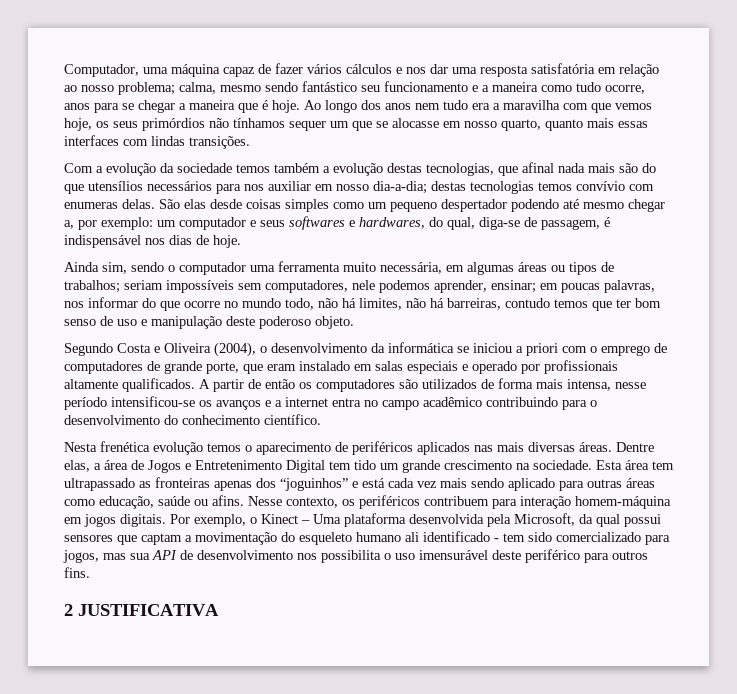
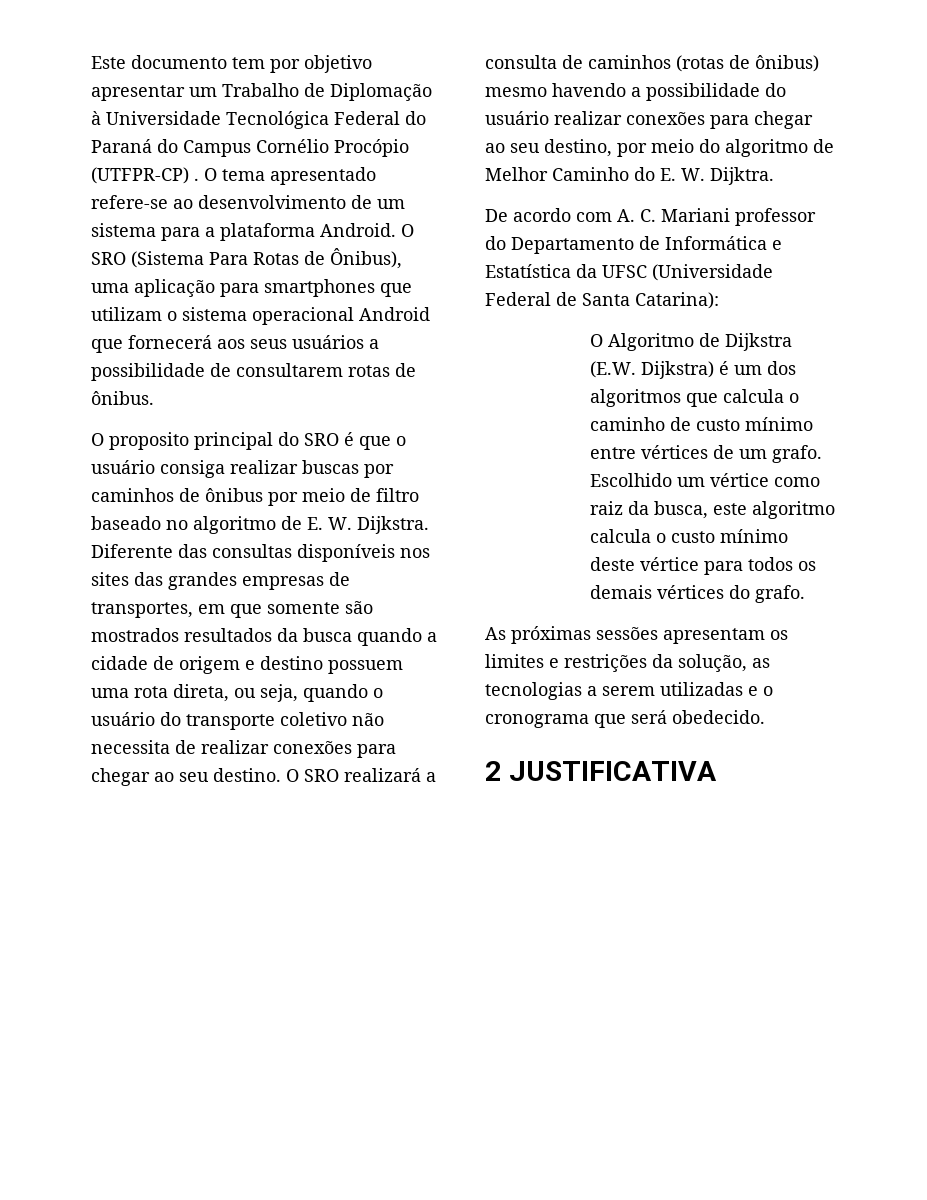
[64,63,659,77] [64,81,645,95] [64,100,652,113] [64,118,648,131] [64,135,250,149] [64,162,656,176] [64,181,654,194] [64,199,665,212] [64,216,610,230] [64,235,241,248] [64,261,614,275] [64,280,655,293] [64,297,661,311] [64,316,354,329] [64,342,667,357] [64,360,618,374] [64,378,646,392] [64,396,597,410] [64,414,321,425] [64,441,654,455] [64,460,674,473] [64,477,655,491] [64,495,671,509] [64,513,661,527] [64,531,670,545] [63,549,648,563] [64,567,90,578] Computador, uma máquina capaz de fazer vários cálculos e nos dar uma resposta satisfatória em relação ao nosso problema; calma, mesmo sendo fantástico seu funcionamento e a maneira como tudo ocorre, anos para se chegar a maneira que é hoje. Ao longo dos anos nem tudo era a maravilha com que vemos hoje, os seus primórdios não tínhamos sequer um que se alocasse em nosso quarto, quanto mais essas interfaces com lindas transições. // Com a evolução da sociedade temos também a evolução destas tecnologias, que afinal nada mais são do que utensílios necessários para nos auxiliar em nosso dia-a-dia; destas tecnologias temos convívio com enumeras delas. São elas desde coisas simples como um pequeno despertador podendo até mesmo chegar a, por exemplo: um computador e seus softwares e hardwares, do qual, diga-se de passagem, é indispensável nos dias de hoje. // Ainda sim, sendo o computador uma ferramenta muito necessária, em algumas áreas ou tipos de trabalhos; seriam impossíveis sem computadores, nele podemos aprender, ensinar; em poucas palavras, nos informar do que ocorre no mundo todo, não há limites, não há barreiras, contudo temos que ter bom senso de uso e manipulação deste poderoso objeto. // Segundo Costa e Oliveira (2004), o desenvolvimento da informática se iniciou a priori com o emprego de computadores de grande porte, que eram instalado em salas especiais e operado por profissionais altamente qualificados. A partir de então os computadores são utilizados de forma mais intensa, nesse período intensificou-se os avanços e a internet entra no campo acadêmico contribuindo para o desenvolvimento do conhecimento científico. // Nesta frenética evolução temos o aparecimento de periféricos aplicados nas mais diversas áreas. Dentre elas, a área de Jogos e Entretenimento Digital tem tido um grande crescimento na sociedade. Esta área tem ultrapassado as fronteiras apenas dos “joguinhos” e está cada vez mais sendo aplicado para outras áreas como educação, saúde ou afins. Nesse contexto, os periféricos contribuem para interação homem-máquina em jogos digitais. Por exemplo, o Kinect – Uma plataforma desenvolvida pela Microsoft, da qual possui sensores que captam a movimentação do esqueleto humano ali identificado - tem sido comercializado para jogos, mas sua API de desenvolvimento nos possibilita o uso imensurável deste periférico para outros fins. -> [91,55,372,73] [91,83,432,101] [91,111,426,129] [91,139,409,157] [91,167,376,185] [91,195,405,209] [91,223,414,241] [91,248,402,269] [91,279,412,297] [91,307,430,325] [91,335,379,353] [91,363,416,381] [91,391,154,405] [91,432,406,450] [91,460,394,478] [91,488,419,506] [91,516,429,534] [91,544,430,562] [91,572,350,590] [91,601,373,618] [91,628,437,646] [91,656,403,674] [91,684,383,702] [91,712,384,730] [91,740,396,758] [91,768,436,786] [485,55,819,72] [485,83,786,101] [485,111,813,129] [485,139,834,157] [485,167,774,185] [485,208,816,226] [485,236,782,254] [485,264,773,281] [485,292,719,309] [590,333,793,351] [590,361,797,379] [590,389,800,407] [590,417,814,431] [590,445,823,463] [590,473,821,487] [590,501,836,519] [590,529,789,543] [590,557,817,575] [590,585,806,603] [485,626,788,644] [485,654,770,672] [485,682,773,700] [485,710,765,728] Este documento tem por objetivo apresentar um Trabalho de Diplomação à Universidade Tecnológica Federal do Paraná do Campus Cornélio Procópio (UTFPR-CP) . O tema apresentado refere-se ao desenvolvimento de um sistema para a plataforma Android. O SRO (Sistema Para Rotas de Ônibus), uma aplicação para smartphones que utilizam o sistema operacional Android que fornecerá aos seus usuários a possibilidade de consultarem rotas de ônibus. // O proposito principal do SRO é que o usuário consiga realizar buscas por caminhos de ônibus por meio de filtro baseado no algoritmo de E. W. Dijkstra. Diferente das consultas disponíveis nos sites das grandes empresas de transportes, em que somente são mostrados resultados da busca quando a cidade de origem e destino possuem uma rota direta, ou seja, quando o usuário do transporte coletivo não necessita de realizar conexões para chegar ao seu destino. O SRO realizará a consulta de caminhos (rotas de ônibus) mesmo havendo a possibilidade do usuário realizar conexões para chegar ao seu destino, por meio do algoritmo de Melhor Caminho do E. W. Dijktra. // De acordo com A. C. Mariani professor do Departamento de Informática e Estatística da UFSC (Universidade Federal de Santa Catarina): // O Algoritmo de Dijkstra (E.W. Dijkstra) é um dos algoritmos que calcula o caminho de custo mínimo entre vértices de um grafo. Escolhido um vértice como raiz da busca, este algoritmo calcula o custo mínimo deste vértice para todos os demais vértices do grafo. // As próximas sessões apresentam os limites e restrições da solução, as tecnologias a serem utilizadas e o cronograma que será obedecido.

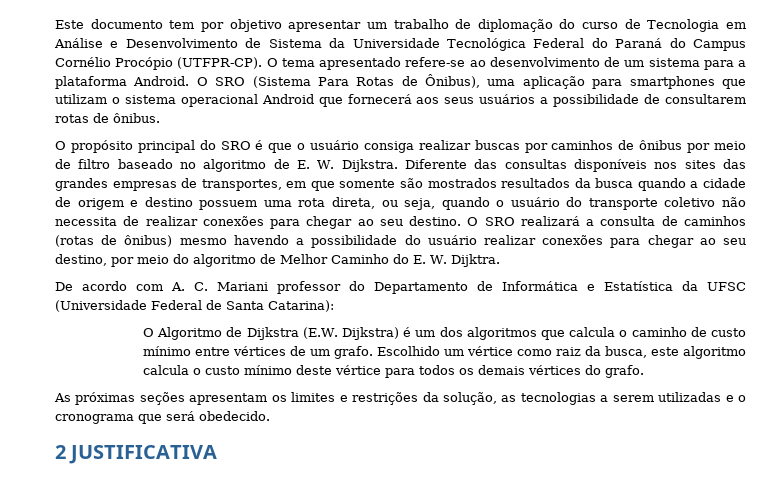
[222,83,432,101] [91,111,101,125] Trabalho de Diplomação à -> [393,19,746,32] [54,38,346,48] trabalho de diplomação do curso de Tecnologia em Análise e Desenvolvimento de Sistema da
[91,167,199,184] (UTFPR-CP) . -> [177,57,263,69] (UTFPR-CP).
[109,432,189,450] proposito -> [70,140,133,153] propósito
[596,627,658,640] sessões -> [139,392,185,405] seções

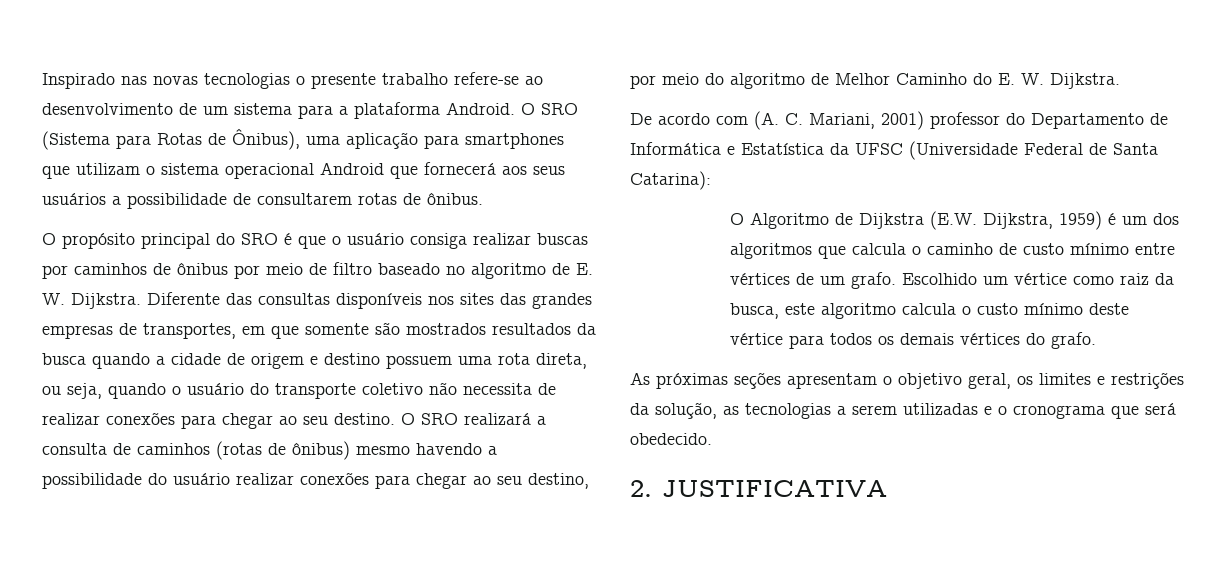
[55,19,746,32] [54,38,746,51] [55,57,402,70] Este documento tem por objetivo apresentar um trabalho de diplomação do curso de Tecnologia em Análise e Desenvolvimento de Sistema da Universidade Tecnológica Federal do Paraná do Campus Cornélio Procópio (UTFPR-CP). O tema apresentado -> [42,73,448,89] Inspirado nas novas tecnologias o presente trabalho
[317,77,349,86] Para -> [116,135,151,149] para
[450,254,500,267] Dijktra. -> [1050,73,1120,89] Dijkstra.
[171,282,268,291] A. C. Mariani -> [754,111,924,130] (A. C. Mariani, 2001)
[341,327,399,340] Dijkstra) -> [983,211,1103,230] Dijkstra, 1959)
(268, 399) none -> [883,373,1011,389] o objetivo geral,
[55,445,66,459] 2 -> [630,480,652,497] 2.

